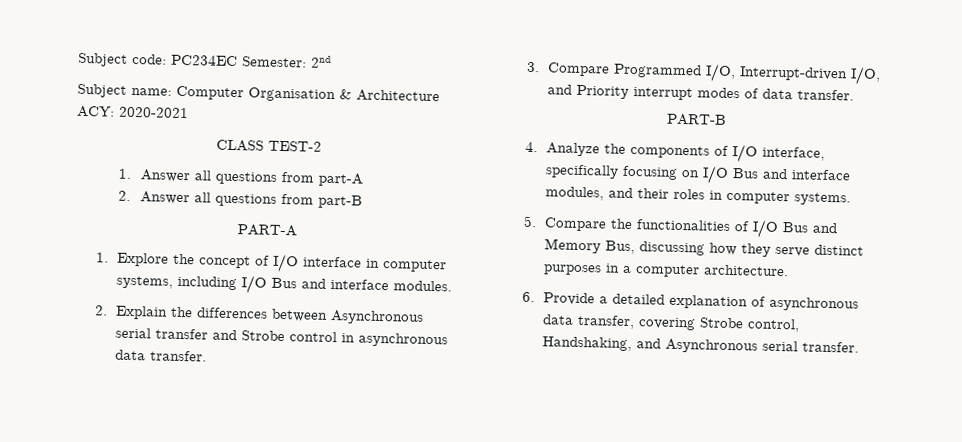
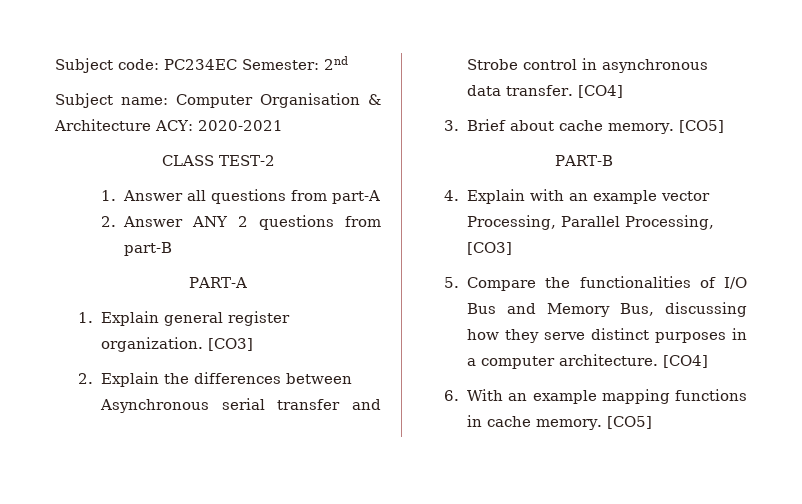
[193,192,211,203] all -> [192,216,249,227] ANY 2
[117,252,448,273] [116,275,453,294] Explore the concept of I/O interface in computer systems, including I/O Bus and interface modules. -> [101,311,291,326] [101,337,254,352] Explain general register organization. [CO3]
(208, 356) none -> [578,85,624,98] [CO4]
[547,62,882,85] [547,84,855,101] [666,113,727,126] [524,141,826,163] [545,164,852,184] [545,186,852,206] Compare Programmed I/O, Interrupt-driven I/O, and Priority interrupt modes of data transfer. // PART-B // 4. Analyze the components of I/O interface, specifically focusing on I/O Bus and interface modules, and their roles in computer systems. -> [467,119,725,134] [555,155,614,166] [444,189,711,204] [467,215,715,230] [467,242,513,255] Brief about cache memory. [CO5] // PART-B // 4. Explain with an example vector Processing, Parallel Processing, [CO3]
(790, 270) none -> [663,355,709,368] [CO4]
[543,292,860,312] [542,314,801,333] [542,336,860,354] Provide a detailed explanation of asynchronous data transfer, covering Strobe control, Handshaking, and Asynchronous serial transfer. -> [467,389,747,404] [467,415,653,430] With an example mapping functions in cache memory. [CO5]

